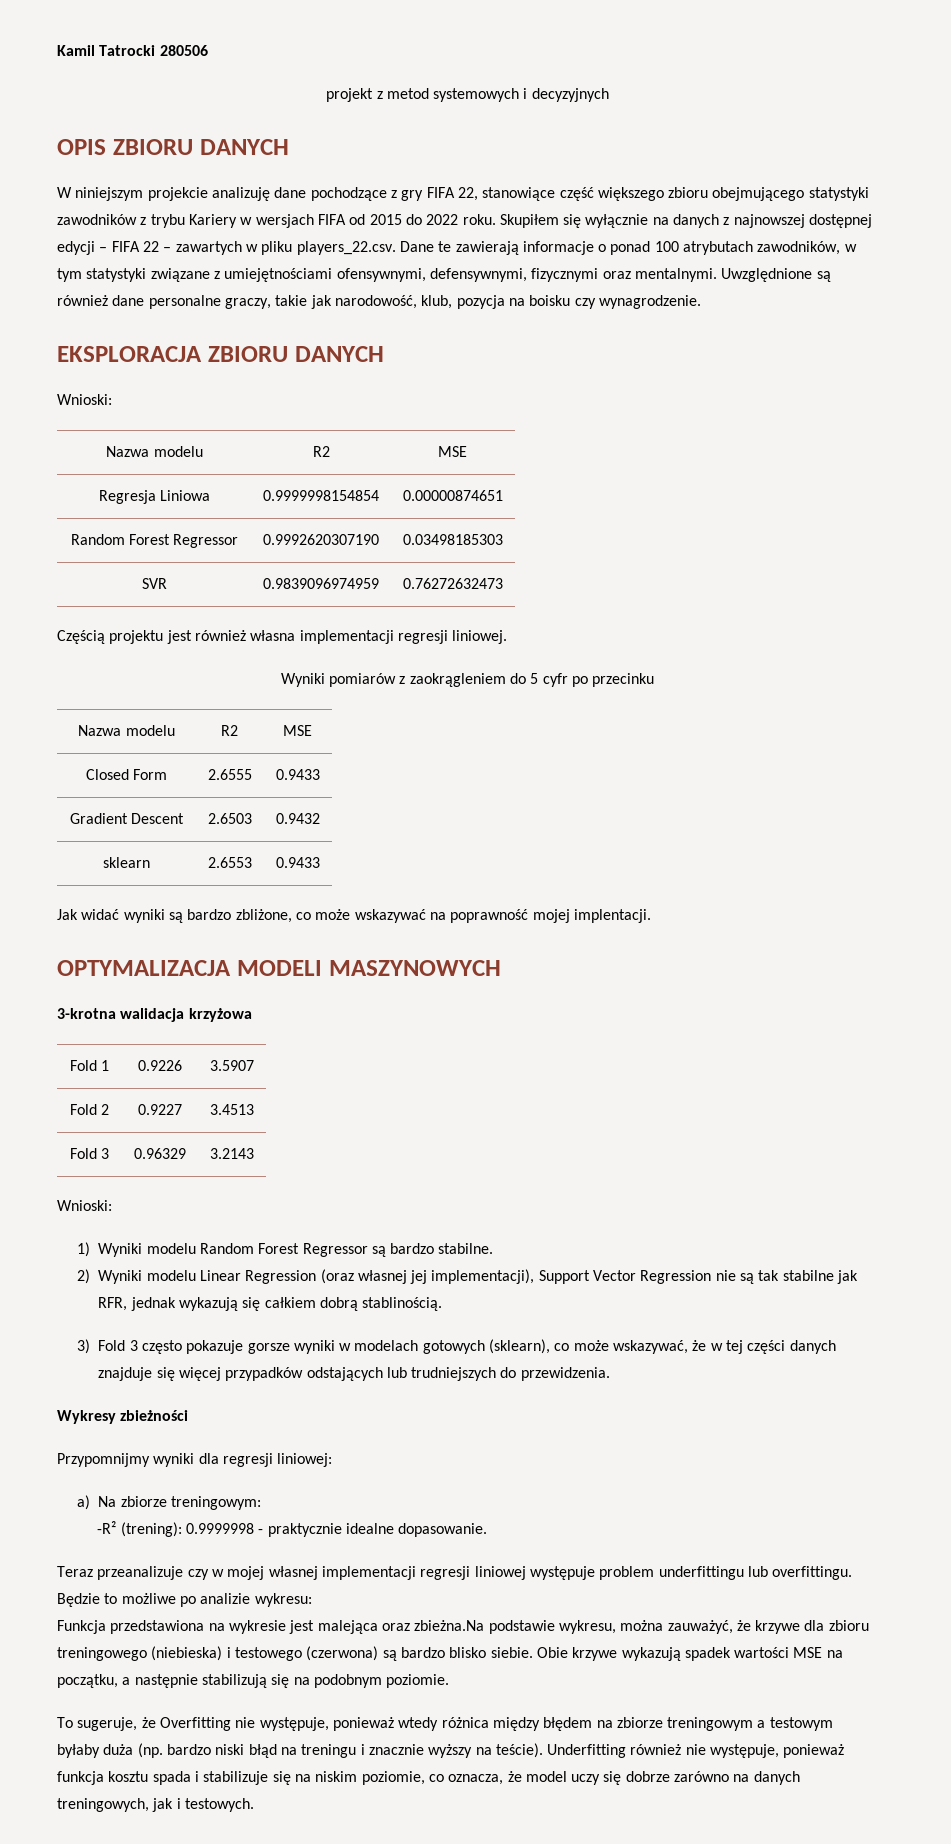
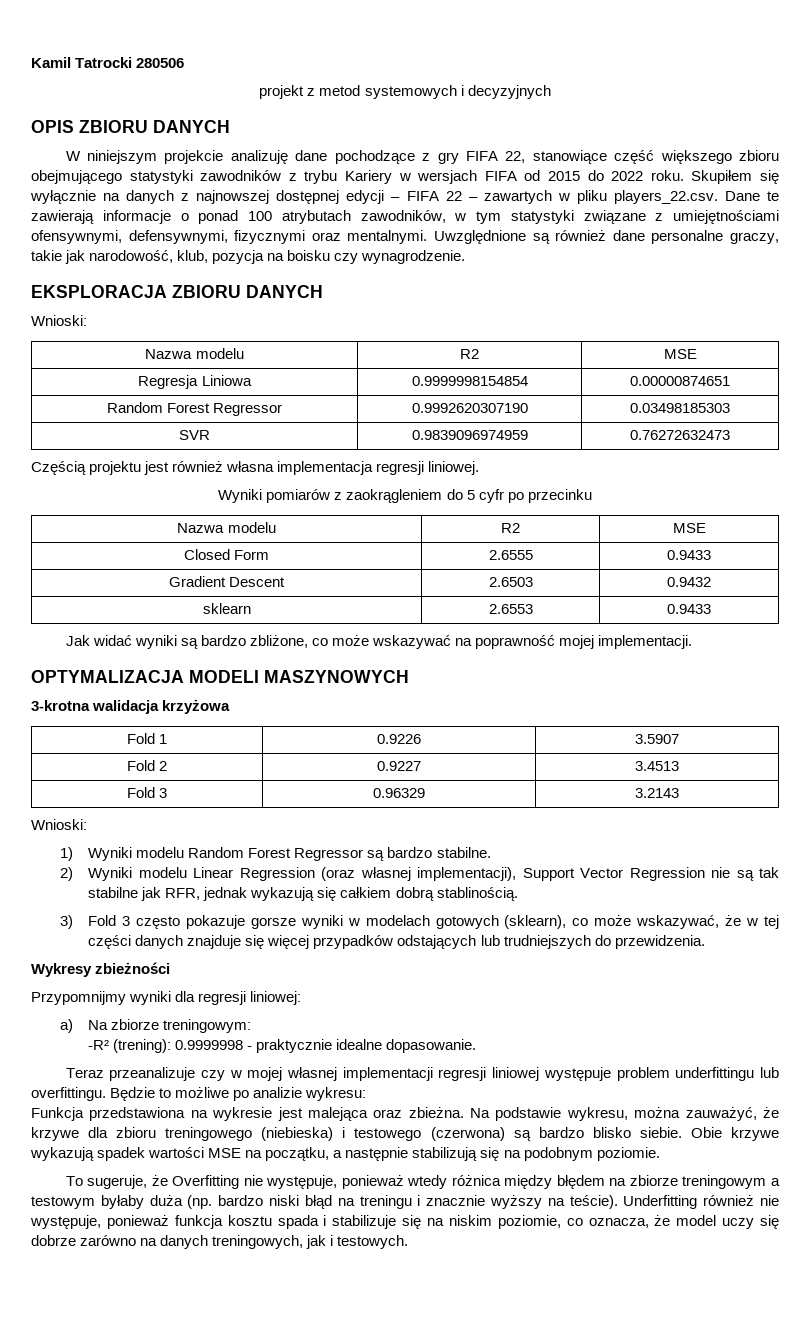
[299,630,394,644] implementacji -> [277,461,374,475] implementacja
[573,909,651,923] implentacji. -> [598,635,693,649] implementacji.
[410,1270,428,1284] jej -> (411, 874) none
[414,1620,485,1631] zbieżna.Na -> [408,1107,491,1118] zbieżna. Na

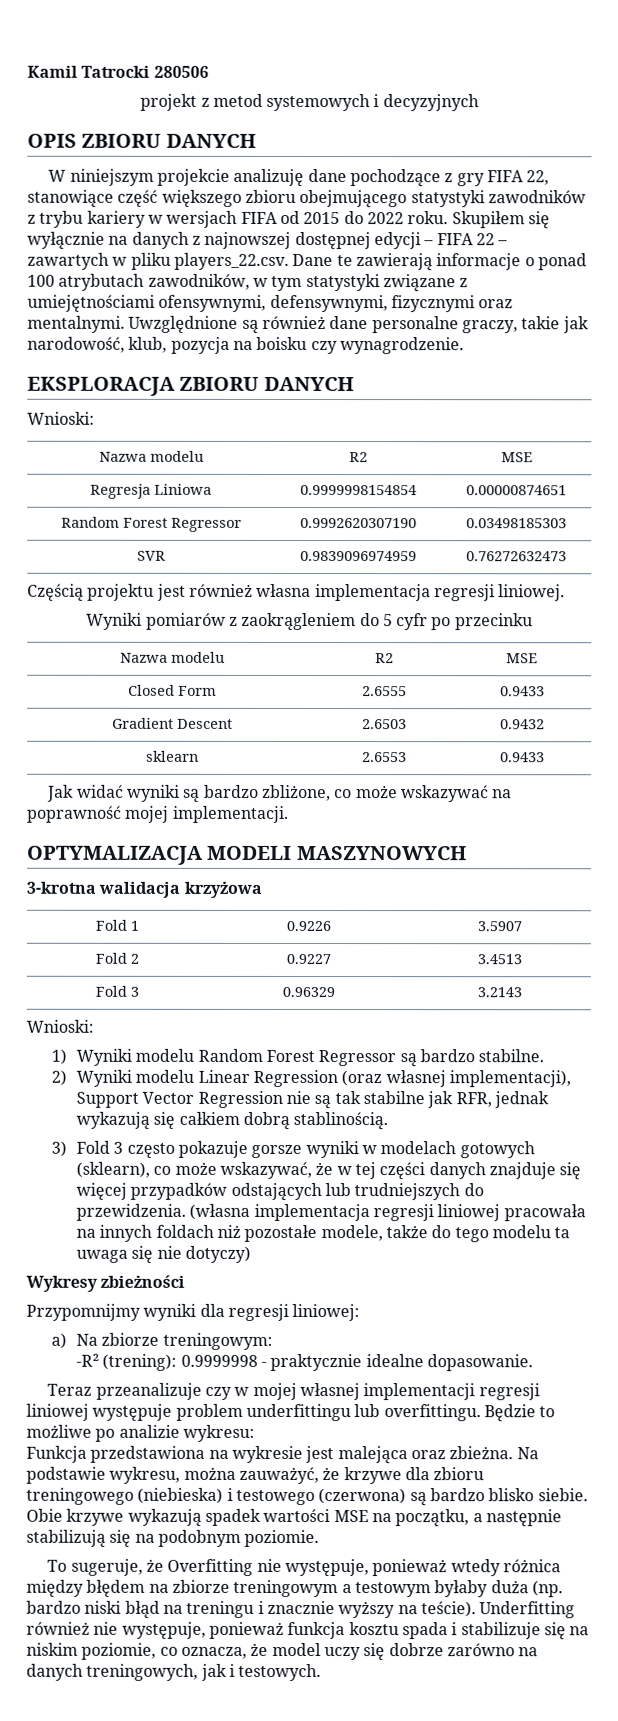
[345,170,393,184] Kariery -> [86,210,146,228] kariery
(705, 942) none -> [189,1203,586,1222] [75,1224,571,1243] [75,1245,251,1263] (własna implementacja regresji liniowej pracowała na innych foldach niż pozostałe modele, także do tego modelu ta uwaga się nie dotyczy)

